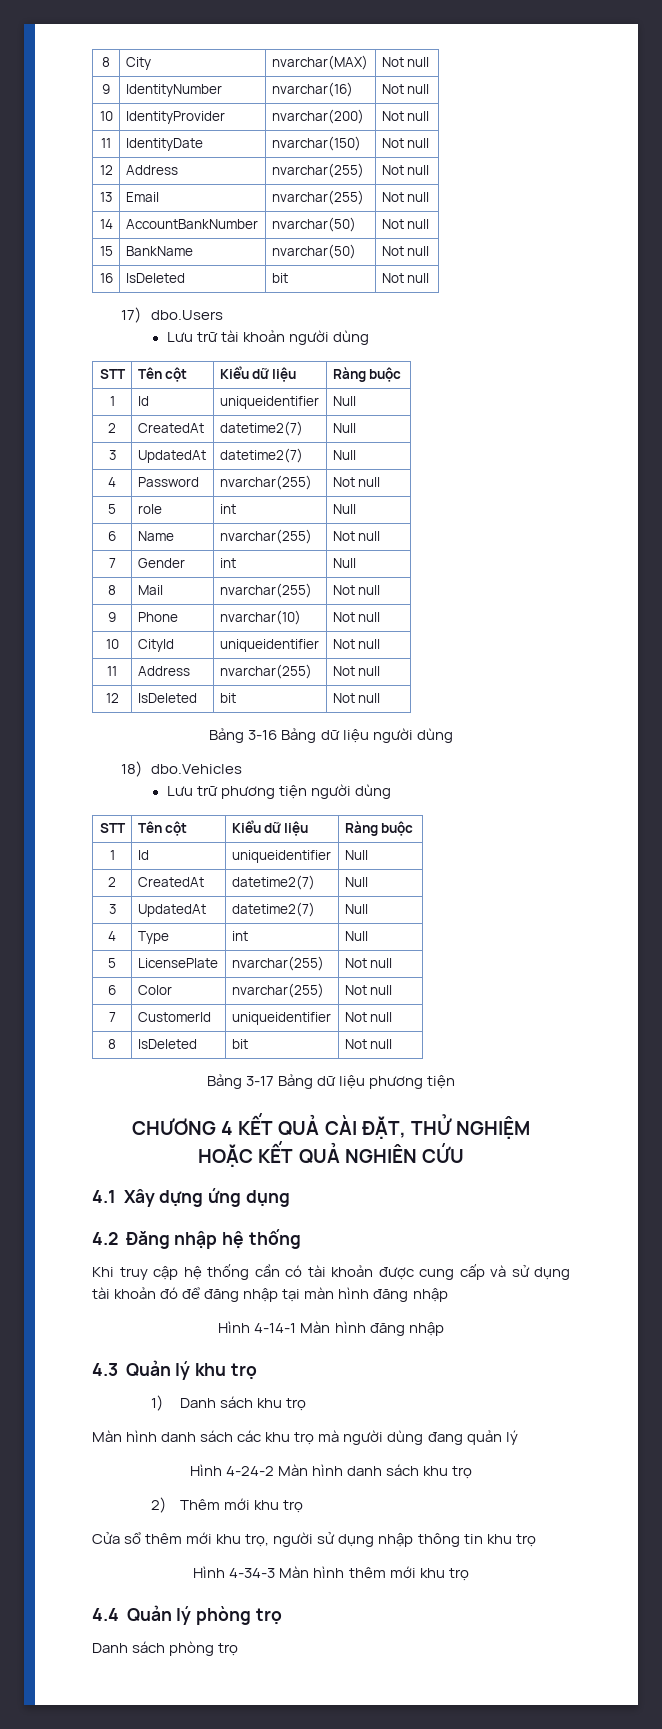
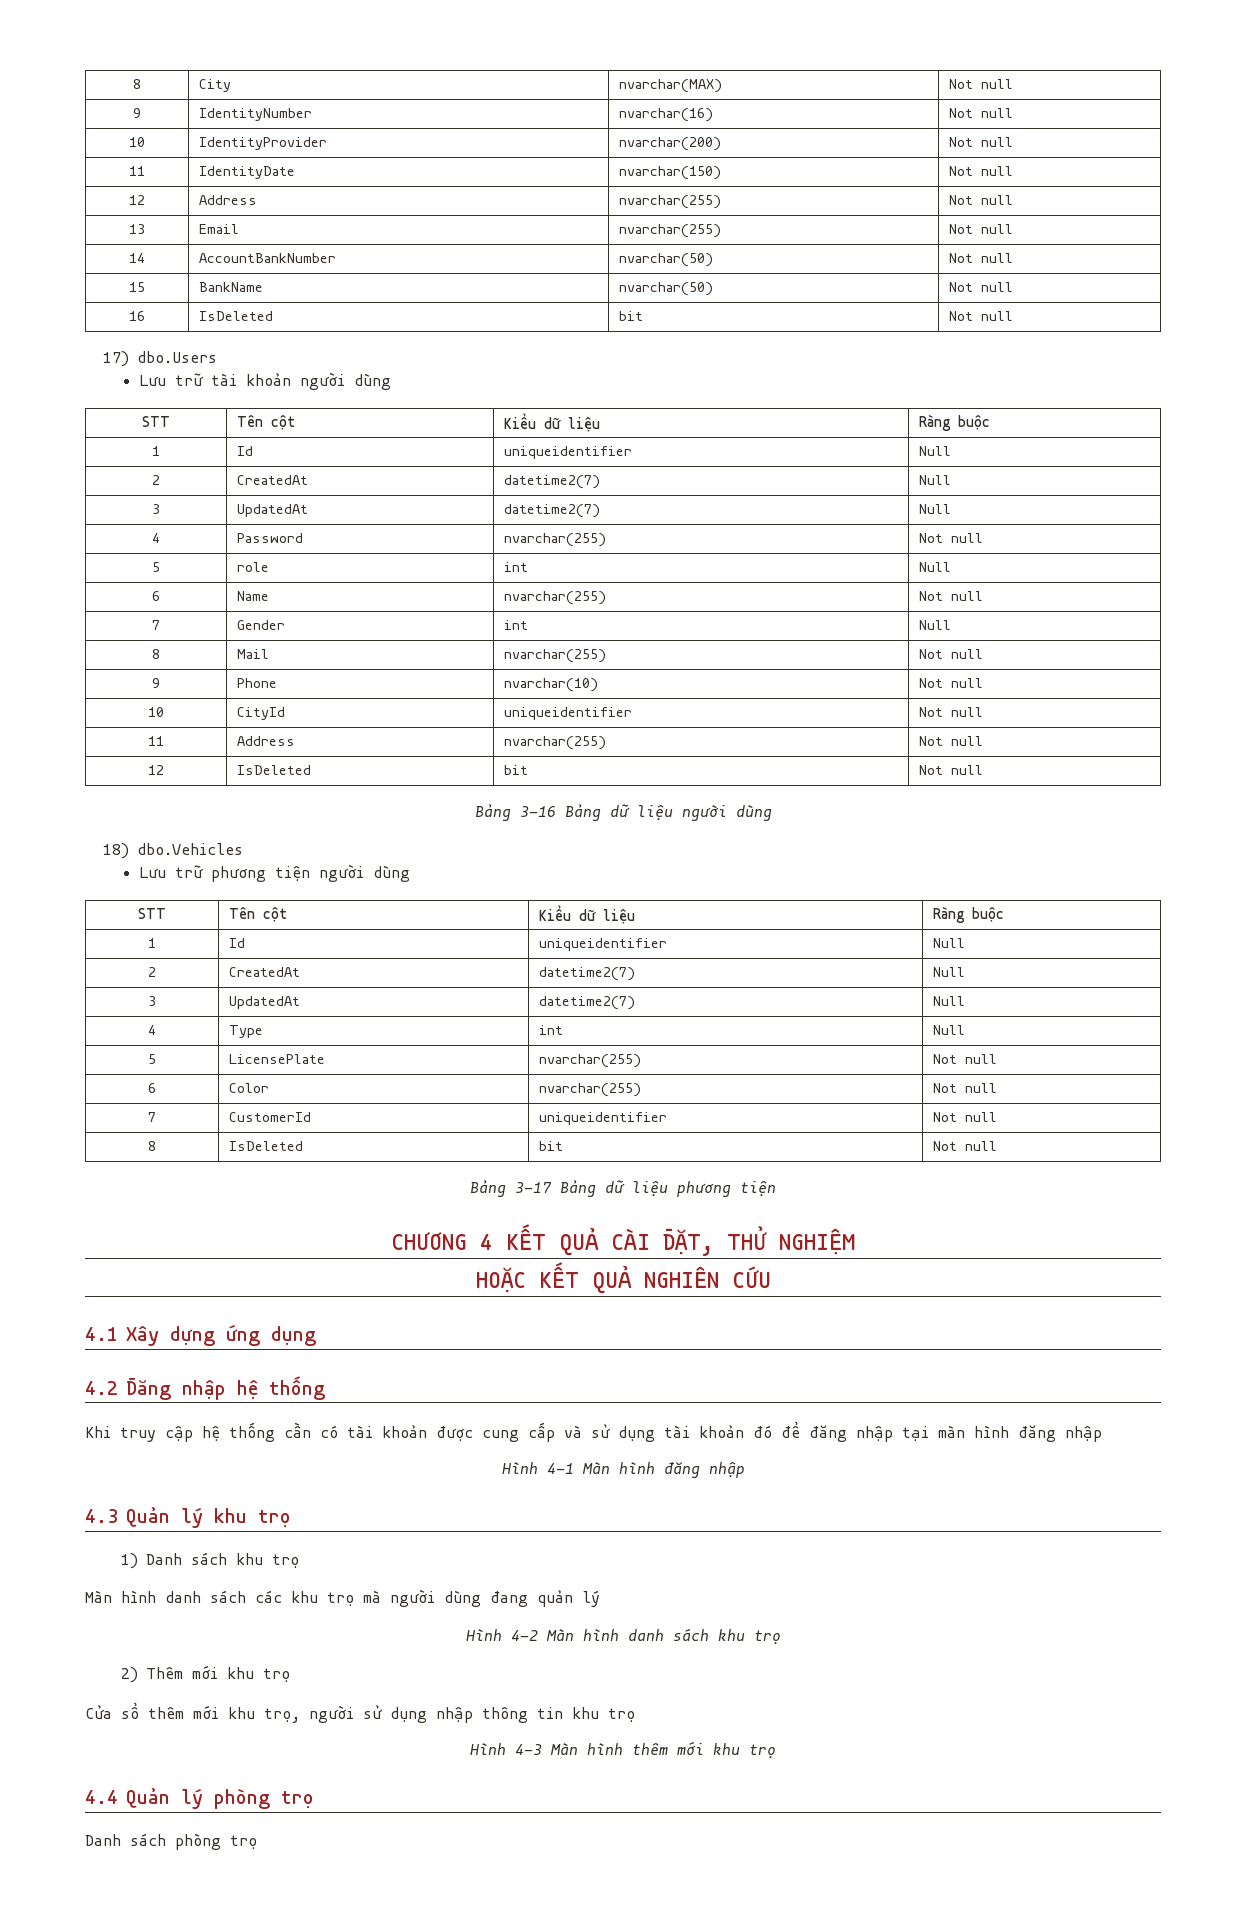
[254,1323,297,1333] 4-14-1 -> [546,1463,574,1474] 4-1
[225,1466,274,1476] 4-24-2 -> [510,1630,538,1641] 4-2
[229,1568,276,1578] 4-34-3 -> [515,1744,542,1755] 4-3

